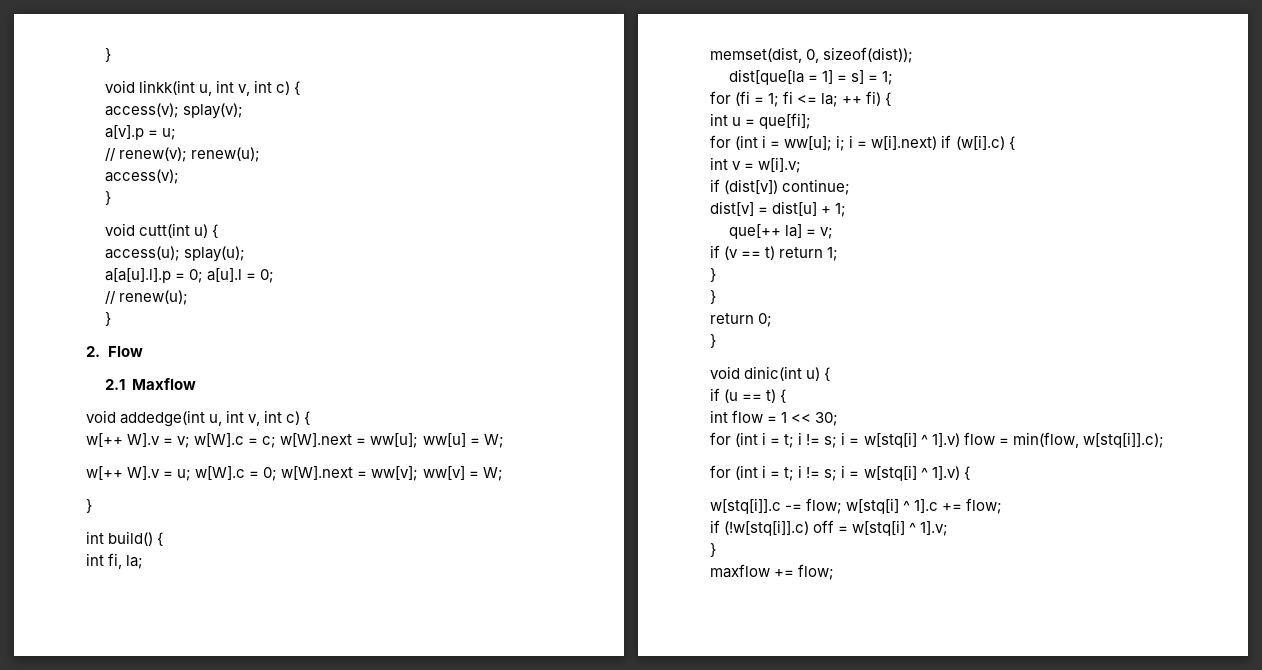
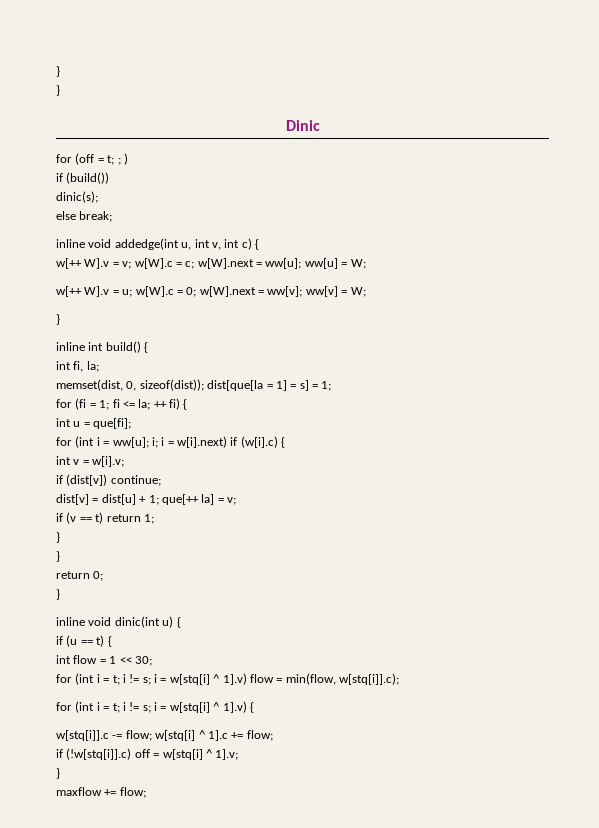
[104,48,111,62] [104,80,301,96] [104,103,244,119] [104,125,177,140] [104,147,261,162] [104,169,179,184] [104,191,111,205] [104,223,219,238] [104,246,246,262] [104,268,275,283] [104,290,189,305] [104,312,111,326] [86,346,143,357] [104,378,197,390] } // void linkk(int u, int v, int c) { // access(v); splay(v); // a[v].p = u; // // renew(v); renew(u); // access(v); // } // void cutt(int u) { // access(u); splay(u); // a[a[u].l].p = 0; a[u].l = 0; // // renew(u); // } // 2. Flow // 2.1 Maxflow // -> [56,66,60,77] [56,85,60,96] [285,120,320,131] [56,153,128,165] [56,172,110,184] [56,191,98,203] [56,211,113,222] [56,239,85,248] } // } // Dinic // for (off = t; ; ) // if (build()) // dinic(s); // else break; // inline
(92, 506) none -> [56,342,85,351] inline
(914, 55) // -> (204, 385) none
(847, 210) // -> (159, 500) none
(716, 341) none -> [56,617,85,626] inline

